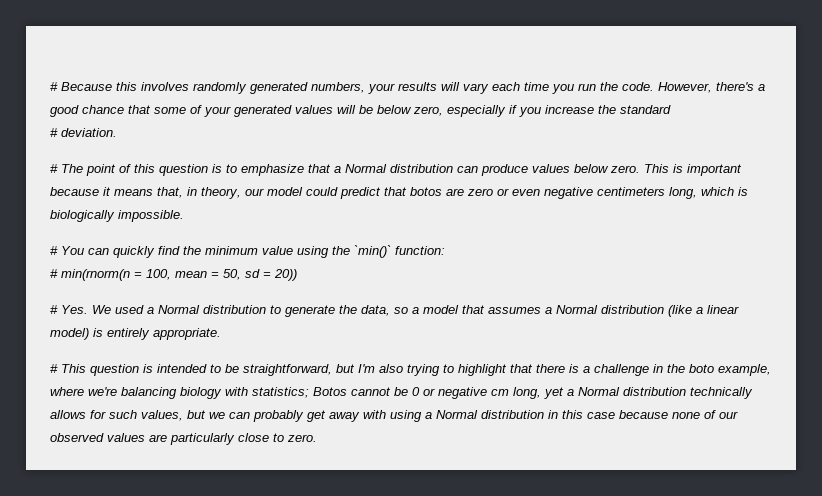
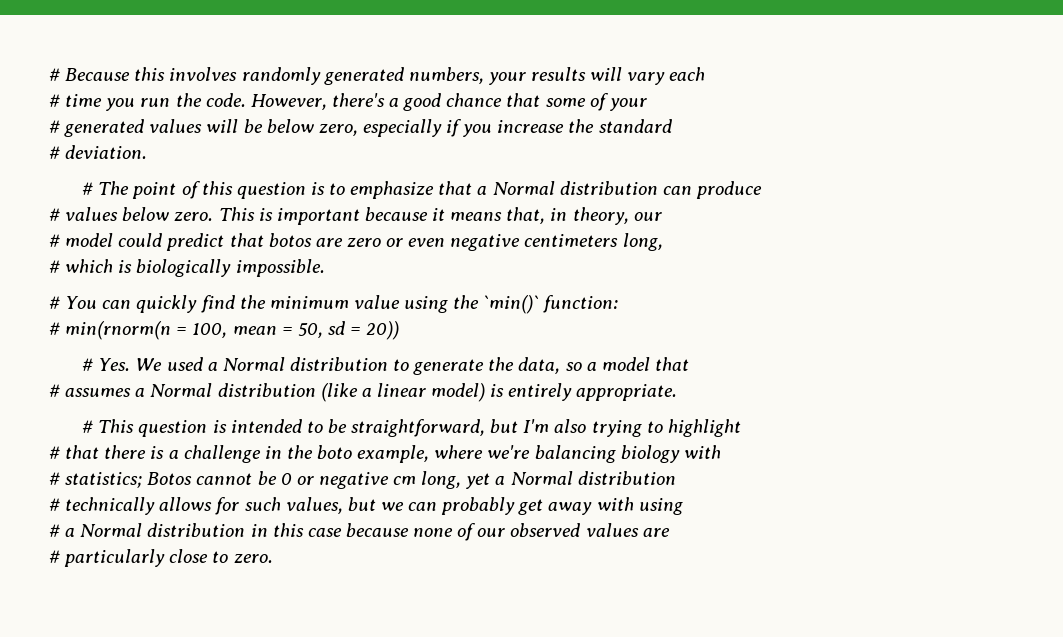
(520, 86) none -> [49,94,60,107] // #
(231, 111) none -> [49,120,60,133] // #
(528, 170) none -> [49,208,60,221] // #
(264, 192) none -> [49,234,60,247] // #
(697, 193) none -> [49,260,60,273] // #
(485, 309) none -> [49,384,60,397] // #
(507, 370) none -> [49,446,60,459] // #
(248, 391) none -> [49,472,60,485] // #
(686, 391) none -> [49,498,60,511] // #
(422, 416) none -> [49,524,60,537] // #
(167, 438) none -> [49,550,60,563] // #

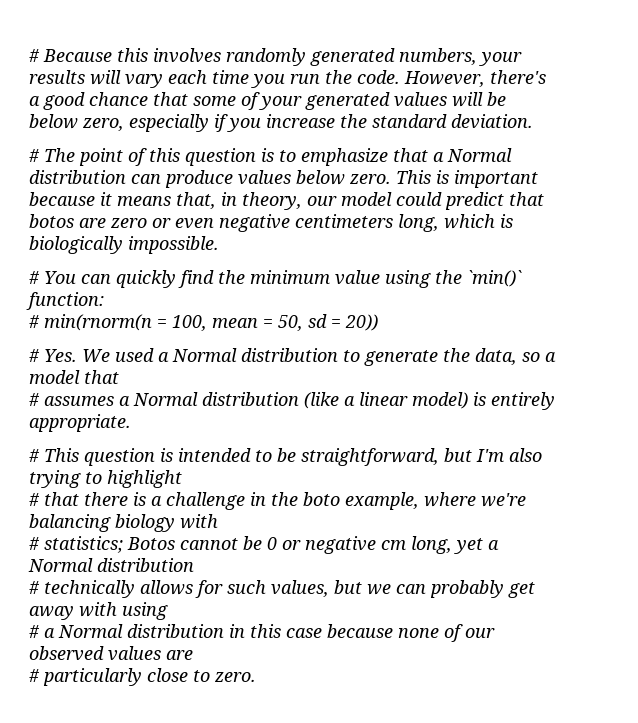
[49,94,60,107] // # -> (207, 77) none
[49,120,60,133] // # -> (302, 103) none
[49,146,60,159] // # -> (447, 121) none
[49,208,60,221] // # -> (233, 179) none
[49,234,60,247] // # -> (337, 201) none
[49,260,60,273] // # -> (439, 223) none

